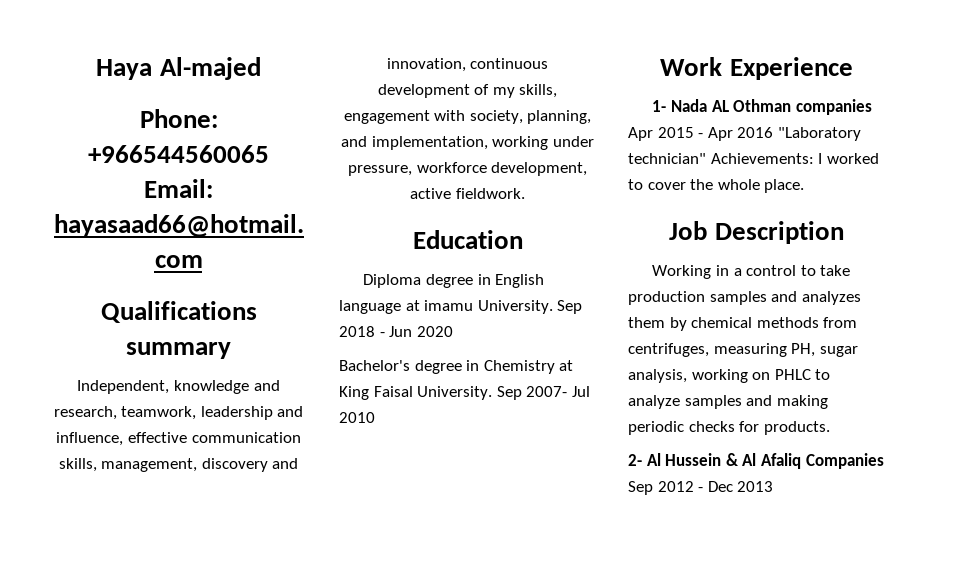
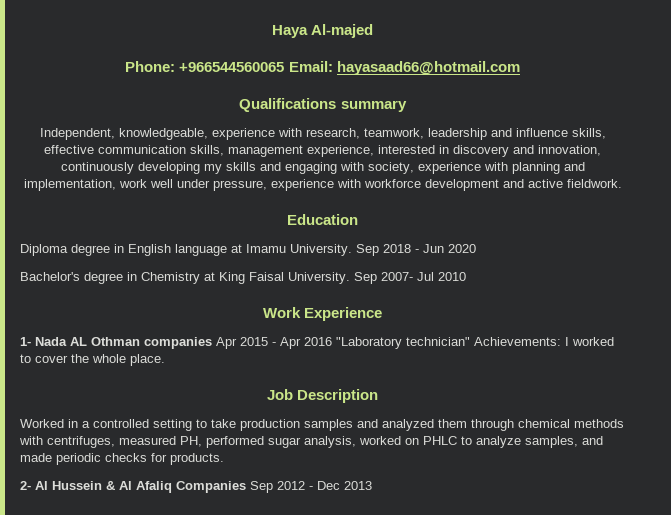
[174,380,280,394] knowledge and -> [118,128,302,140] knowledgeable, experience with
[56,432,124,446] influence, -> [515,128,606,139] influence skills,
[101,458,299,472] [386,58,549,72] [377,84,558,98] [343,110,592,124] [341,136,594,150] [347,162,588,176] management, discovery and innovation, continuous development of my skills, engagement with society, planning, and implementation, working under pressure, workforce development, -> [228,145,601,157] [60,162,585,174] [23,179,524,191] management experience, interested in discovery and innovation, continuously developing my skills and engaging with society, experience with planning and implementation, work well under pressure, experience with workforce development and
[424,300,474,311] imamu -> [246,244,286,253] Imamu
[652,265,712,279] Working -> [20,419,64,428] Worked
[746,265,797,276] control -> [93,419,192,431] controlled setting
[801,291,861,305] [628,317,858,331] [628,343,816,357] analyzes them by chemical methods from centrifuges, measuring PH, -> [382,419,624,431] [19,436,264,448] analyzed them through chemical methods with centrifuges, measured PH, performed
[691,369,748,383] working -> [359,436,401,445] worked
[684,395,828,409] samples and making -> [525,436,603,448] [20,453,52,462] samples, and made

